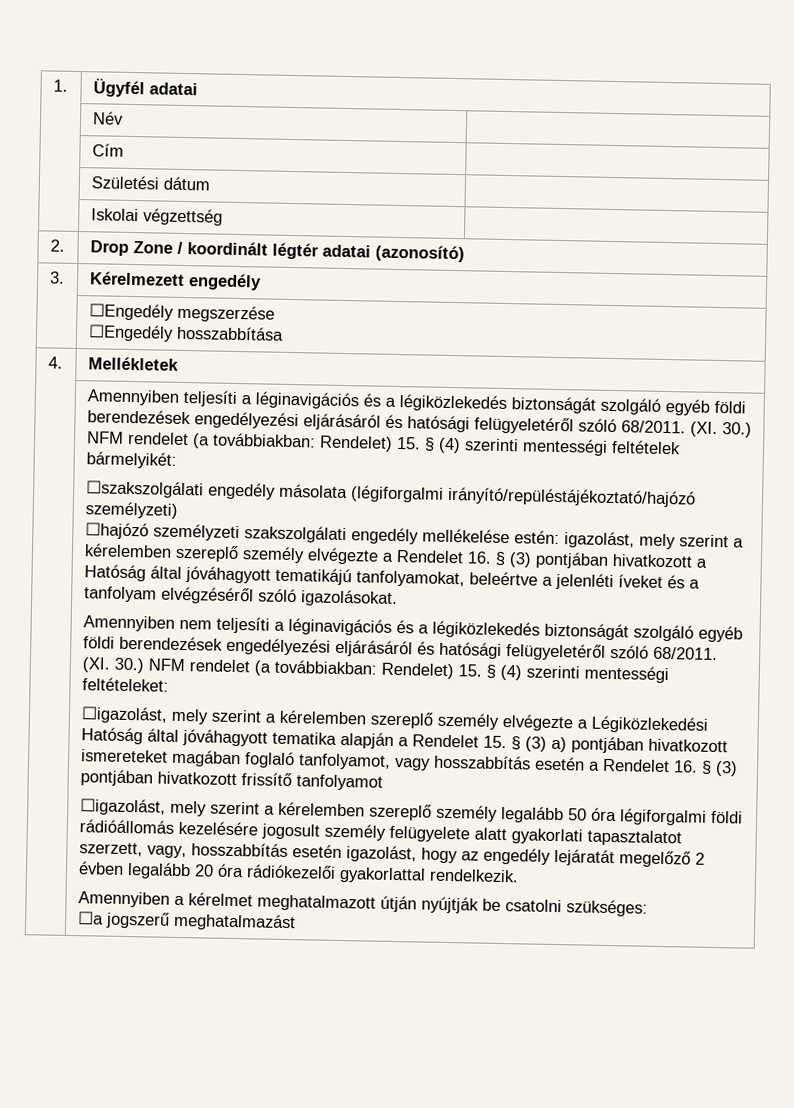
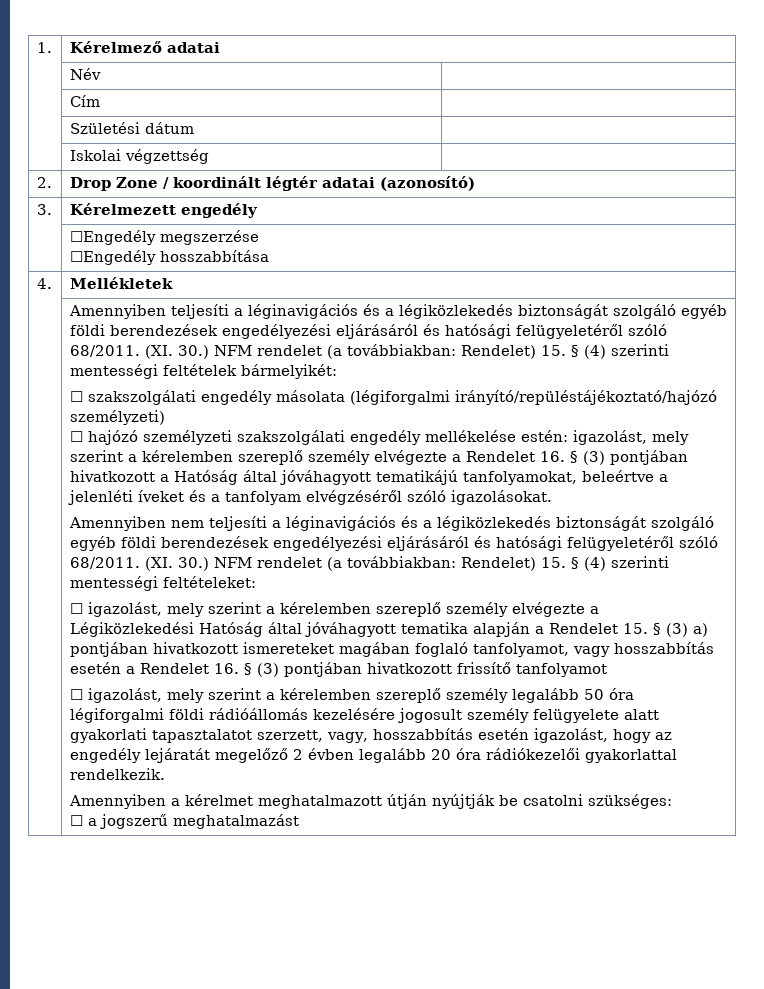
[92,78,145,98] Ügyfél -> [69,41,162,53] Kérelmező
[85,480,204,499] ☐szakszolgálati -> [69,390,196,405] ☐ szakszolgálati
[84,522,149,540] ☐hajózó -> [69,430,138,445] ☐ hajózó
[80,706,168,724] ☐igazolást, -> [69,602,162,617] ☐ igazolást,
[79,798,166,816] ☐igazolást, -> [69,688,162,703] ☐ igazolást,
[77,911,104,925] ☐a -> [69,815,97,826] ☐ a

